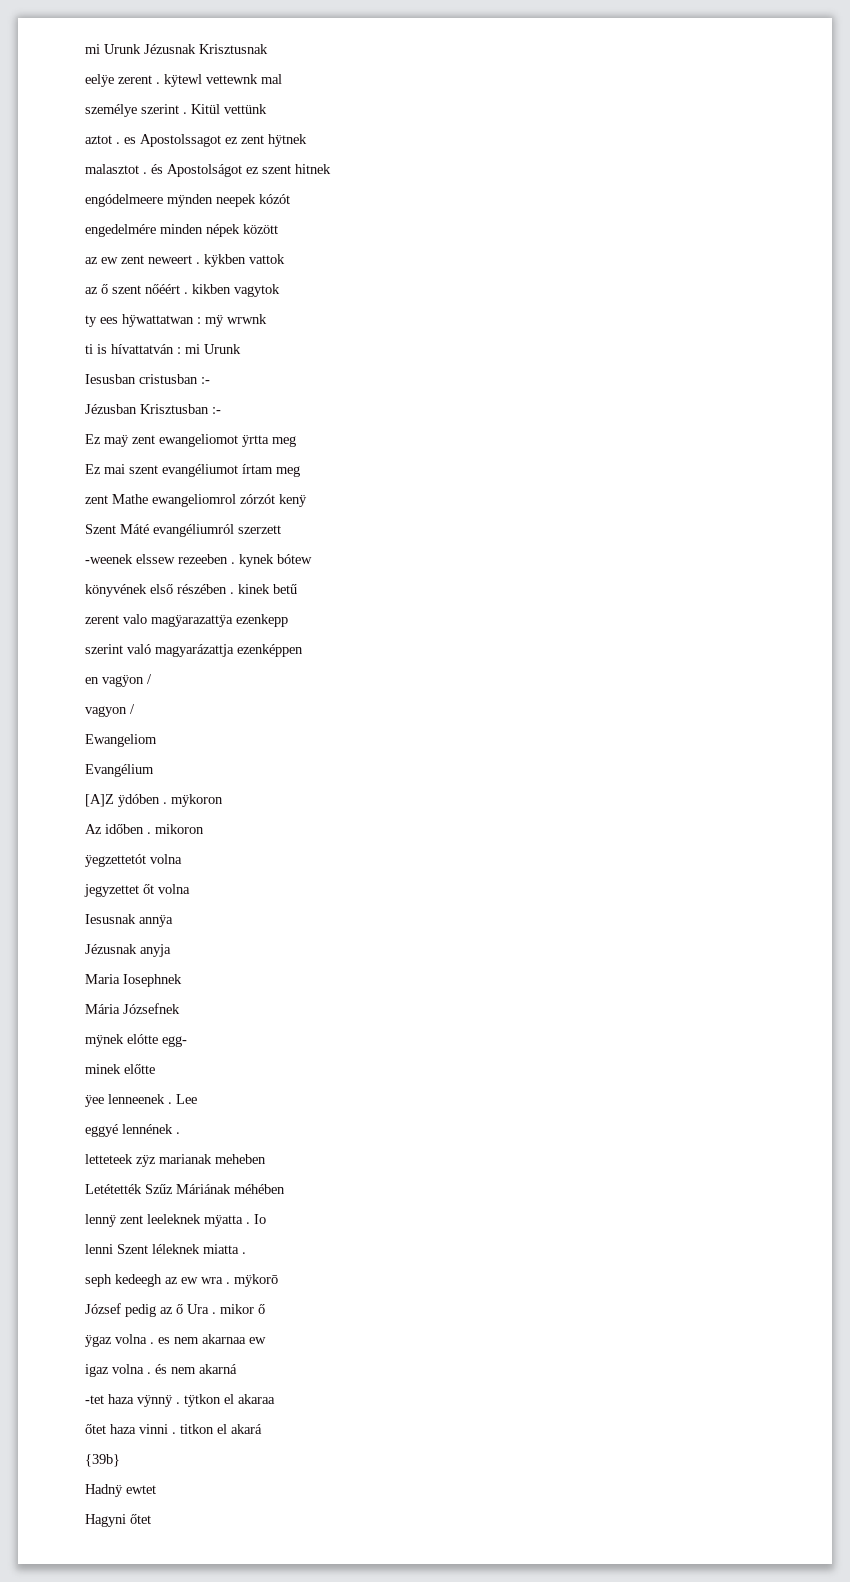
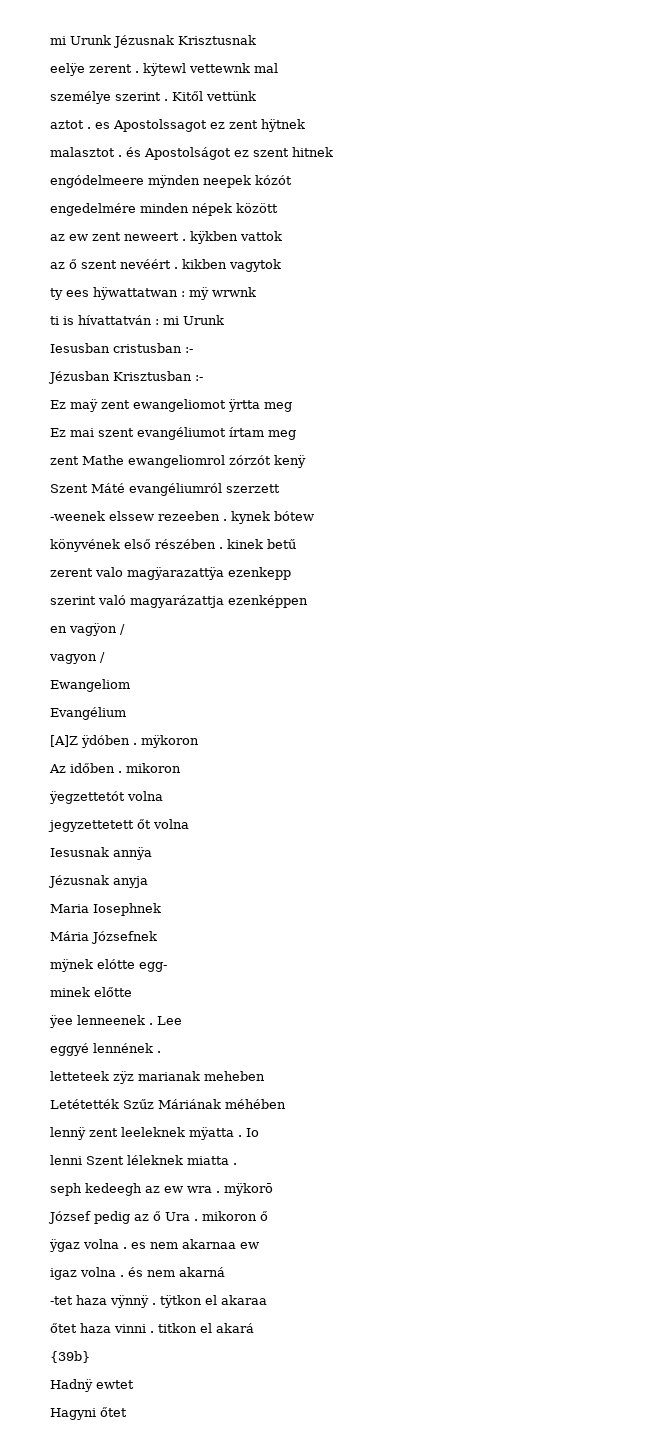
[191,104,220,114] Kitül -> [172,91,203,101] Kitől
[145,284,180,294] nőéért -> [120,259,171,269] nevéért
[84,884,139,897] jegyzettet -> [48,820,134,832] jegyzettetett
[220,1304,254,1314] mikor -> [202,1211,257,1221] mikoron

